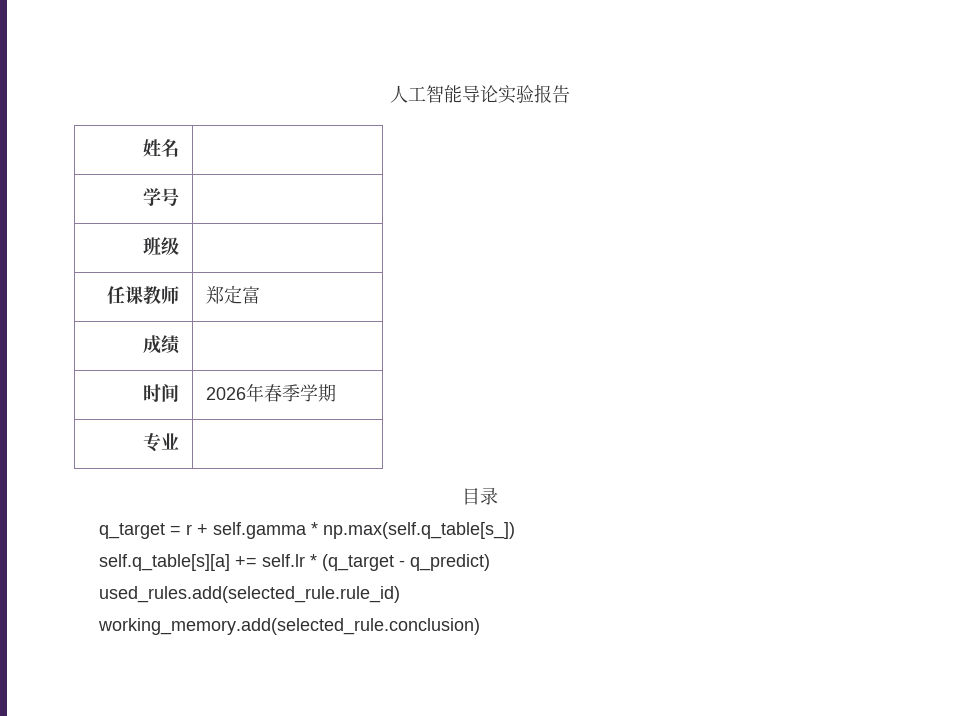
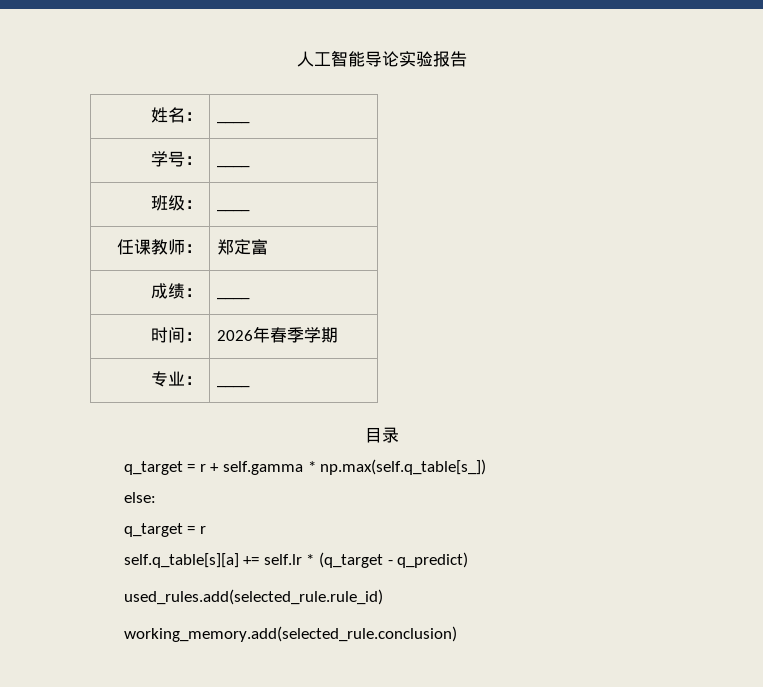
(180, 148) | -> [185,112,203,121] [216,121,250,124] ： | ____
(180, 197) | -> [185,156,203,165] [216,165,250,168] ： | ____
(180, 246) | -> [185,200,203,209] [216,209,250,212] ： | ____
(180, 295) none -> [185,244,203,253] ：
(181, 344) | -> [185,288,203,297] [216,297,250,300] ： | ____
(180, 393) none -> [185,332,203,341] ：
(180, 441) | -> [185,376,203,385] [216,385,250,388] ： | ____
(515, 530) none -> [123,492,156,503] [123,523,206,537] // else: // q_target = r

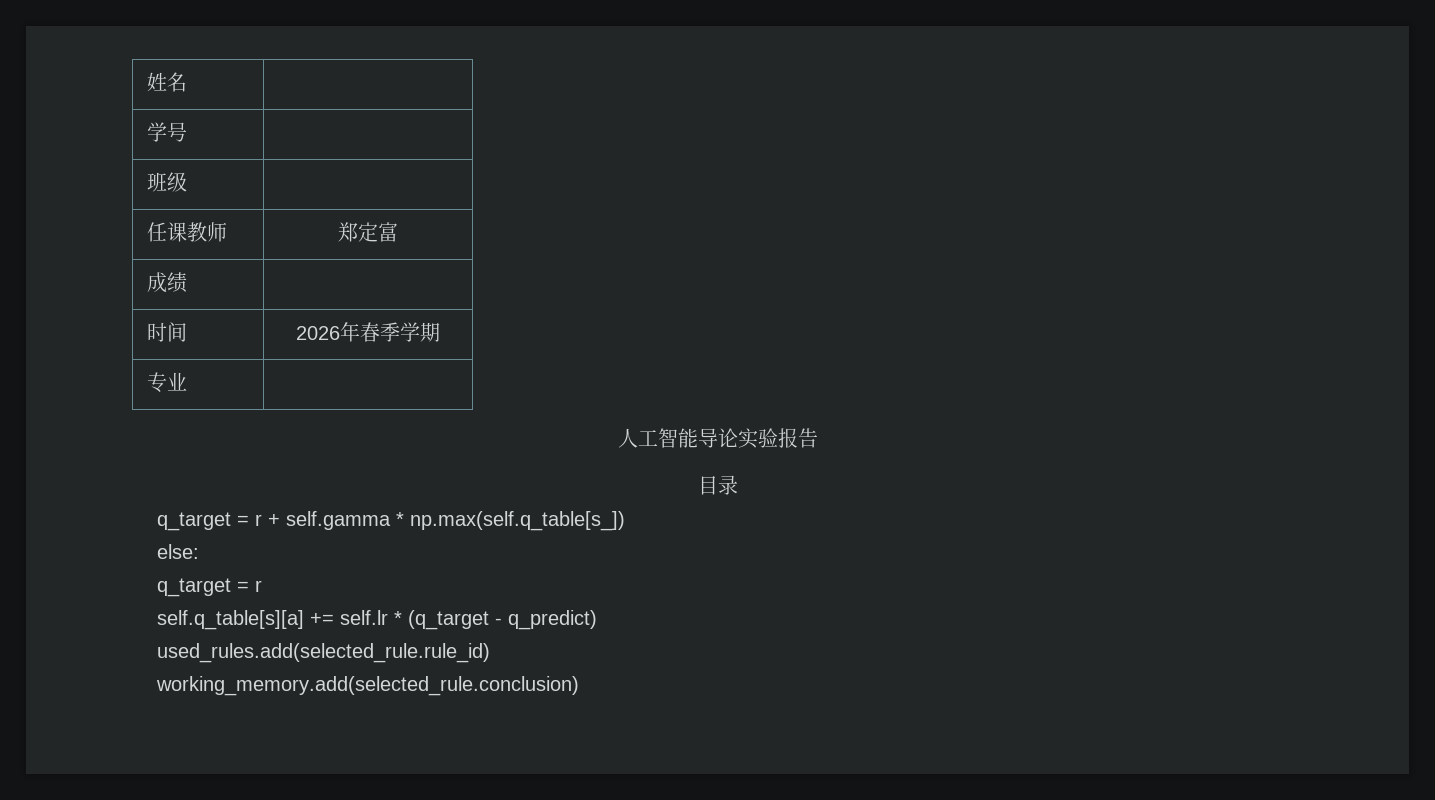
(296, 59) none -> [146,72,187,92] [146,122,187,142] [146,172,187,192] [146,222,227,242] [338,222,398,242] [146,272,187,293] [146,322,187,342] [296,322,440,342] [146,372,187,393] 姓名 | // 学号 | // 班级 | // 任课教师 | 郑定富 // 成绩 | // 时间 | 2026年春季学期 // 专业 | //
[151,107,203,123] [216,121,250,124] [151,151,203,167] [216,165,250,168] [151,195,203,211] [216,209,250,212] [117,239,203,255] [216,239,268,255] [151,283,203,299] [216,297,250,300] [151,327,203,343] [216,326,338,343] [151,371,203,387] [216,385,250,388] // 姓名： | ____ // 学号： | ____ // 班级： | ____ // 任课教师： | 郑定富 // 成绩： | ____ // 时间： | 2026年春季学期 // 专业： | ____ -> (818, 438) none

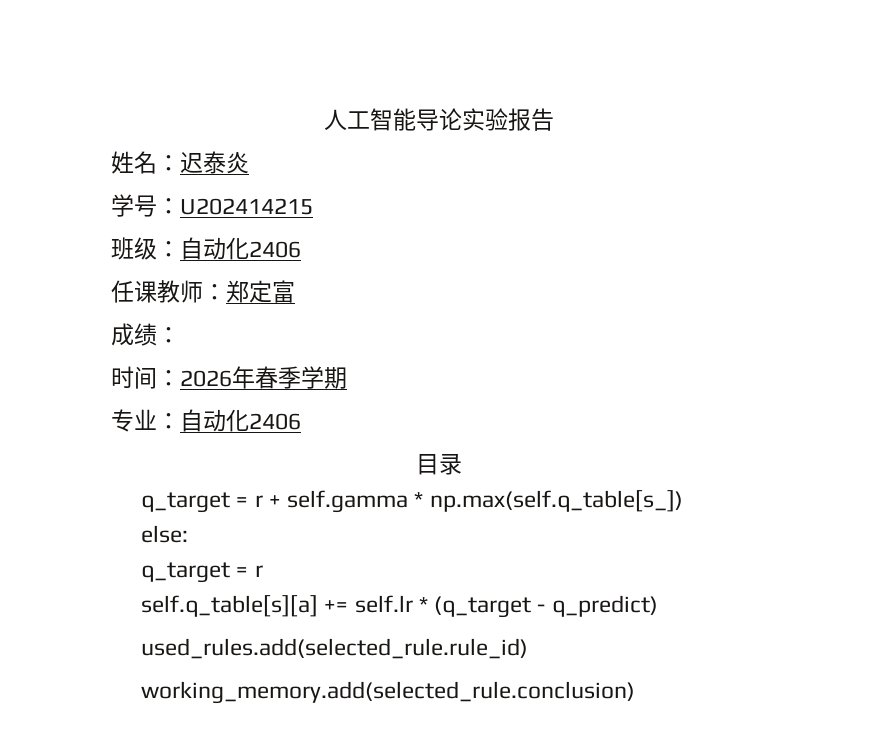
[146,72,187,92] [146,122,187,142] [146,172,187,192] [146,222,227,242] [338,222,398,242] [146,272,187,293] [146,322,187,342] [296,322,440,342] [146,372,187,393] 姓名 | // 学号 | // 班级 | // 任课教师 | 郑定富 // 成绩 | // 时间 | 2026年春季学期 // 专业 | // -> (323, 119) none
(818, 438) none -> [111,151,249,174] [111,194,313,217] [111,237,301,260] [111,280,295,303] [111,323,180,346] [111,366,347,389] [111,409,301,432] // 姓名：迟泰炎 // 学号：U202414215 // 班级：自动化2406 // 任课教师：郑定富 // 成绩： // 时间：2026年春季学期 // 专业：自动化2406

